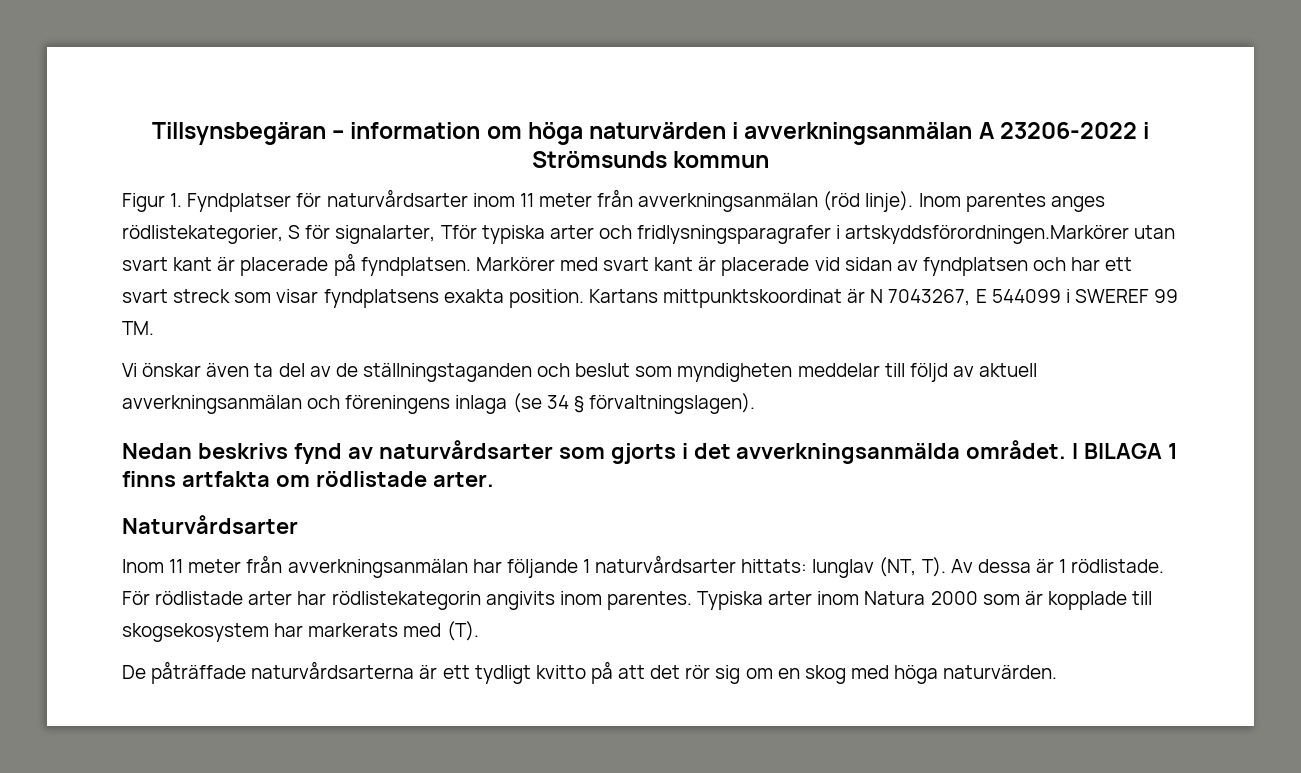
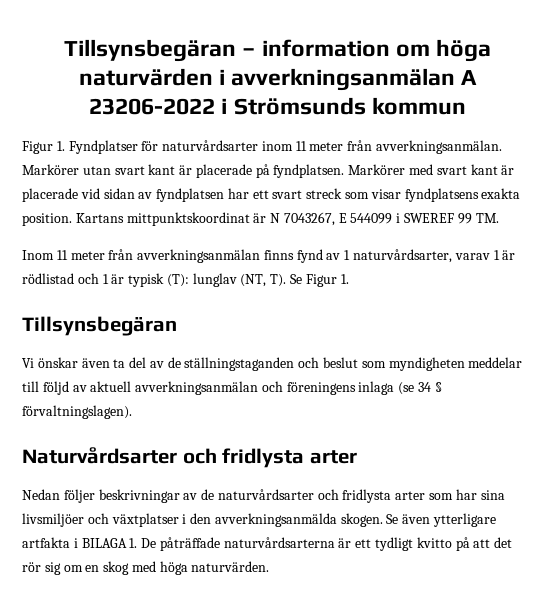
[638,191,1105,212] [122,225,1130,244] avverkningsanmälan (röd linje). Inom parentes anges rödlistekategorier, S för signalarter, Tför typiska arter och fridlysningsparagrafer i artskyddsförordningen.Markörer -> [376,140,503,154] [22,164,79,175] avverkningsanmälan. Markörer
[1033,257,1067,271] och -> (225, 195) none
(154, 328) none -> [22,249,516,263] [22,273,349,287] [22,316,177,336] // Inom 11 meter från avverkningsanmälan finns fynd av 1 naturvårdsarter, varav 1 är rödlistad och 1 är typisk (T): lunglav (NT, T). Se Figur 1. // Tillsynsbegäran
[122,440,1179,464] [122,471,494,487] [122,515,298,534] [122,555,1165,578] [122,591,1153,610] [122,621,479,642] Nedan beskrivs fynd av naturvårdsarter som gjorts i det avverkningsanmälda området. I BILAGA 1 finns artfakta om rödlistade arter. // Naturvårdsarter // Inom 11 meter från avverkningsanmälan har följande 1 naturvårdsarter hittats: lunglav (NT, T). Av dessa är 1 rödlistade. För rödlistade arter har rödlistekategorin angivits inom parentes. Typiska arter inom Natura 2000 som är kopplade till skogsekosystem har markerats med (T). // -> [22,447,357,468] [22,489,505,503] [22,513,497,527] [22,537,138,548] Naturvårdsarter och fridlysta arter // Nedan följer beskrivningar av de naturvårdsarter och fridlysta arter som har sina livsmiljöer och växtplatser i den avverkningsanmälda skogen. Se även ytterligare artfakta i BILAGA 1.

